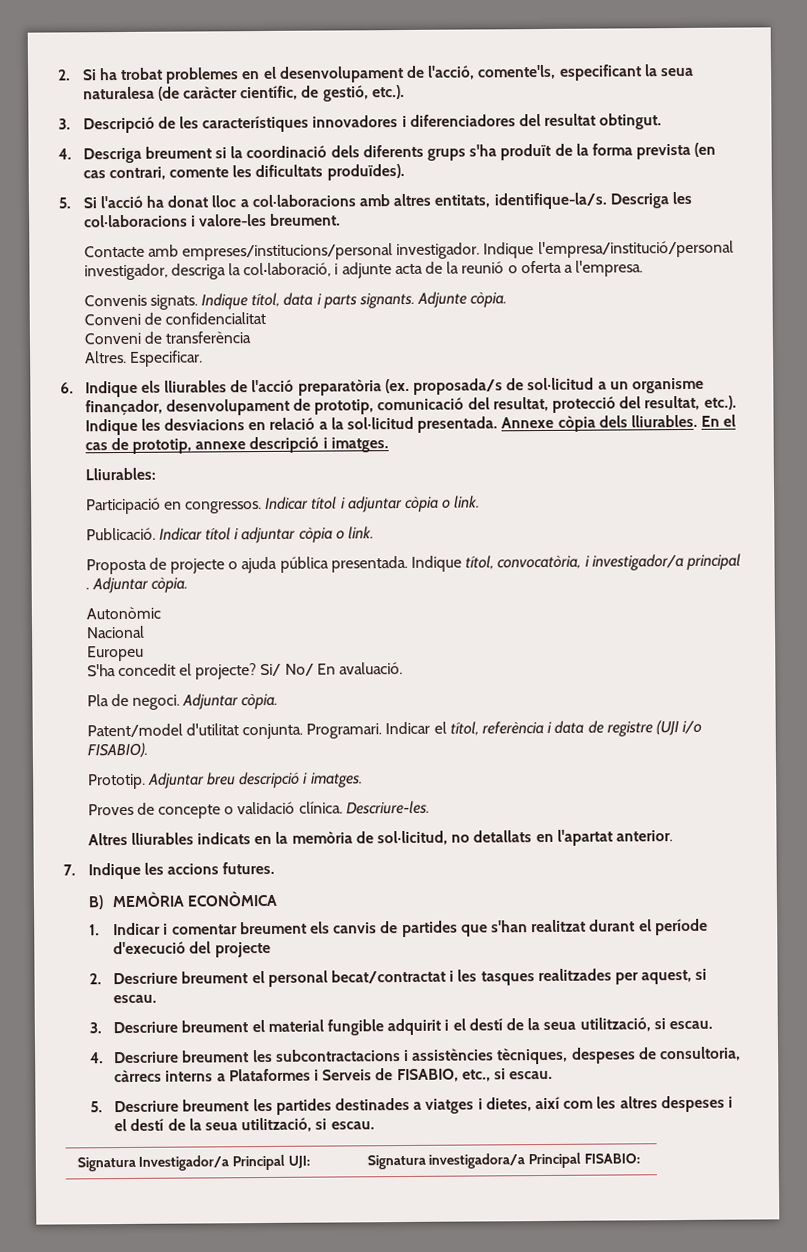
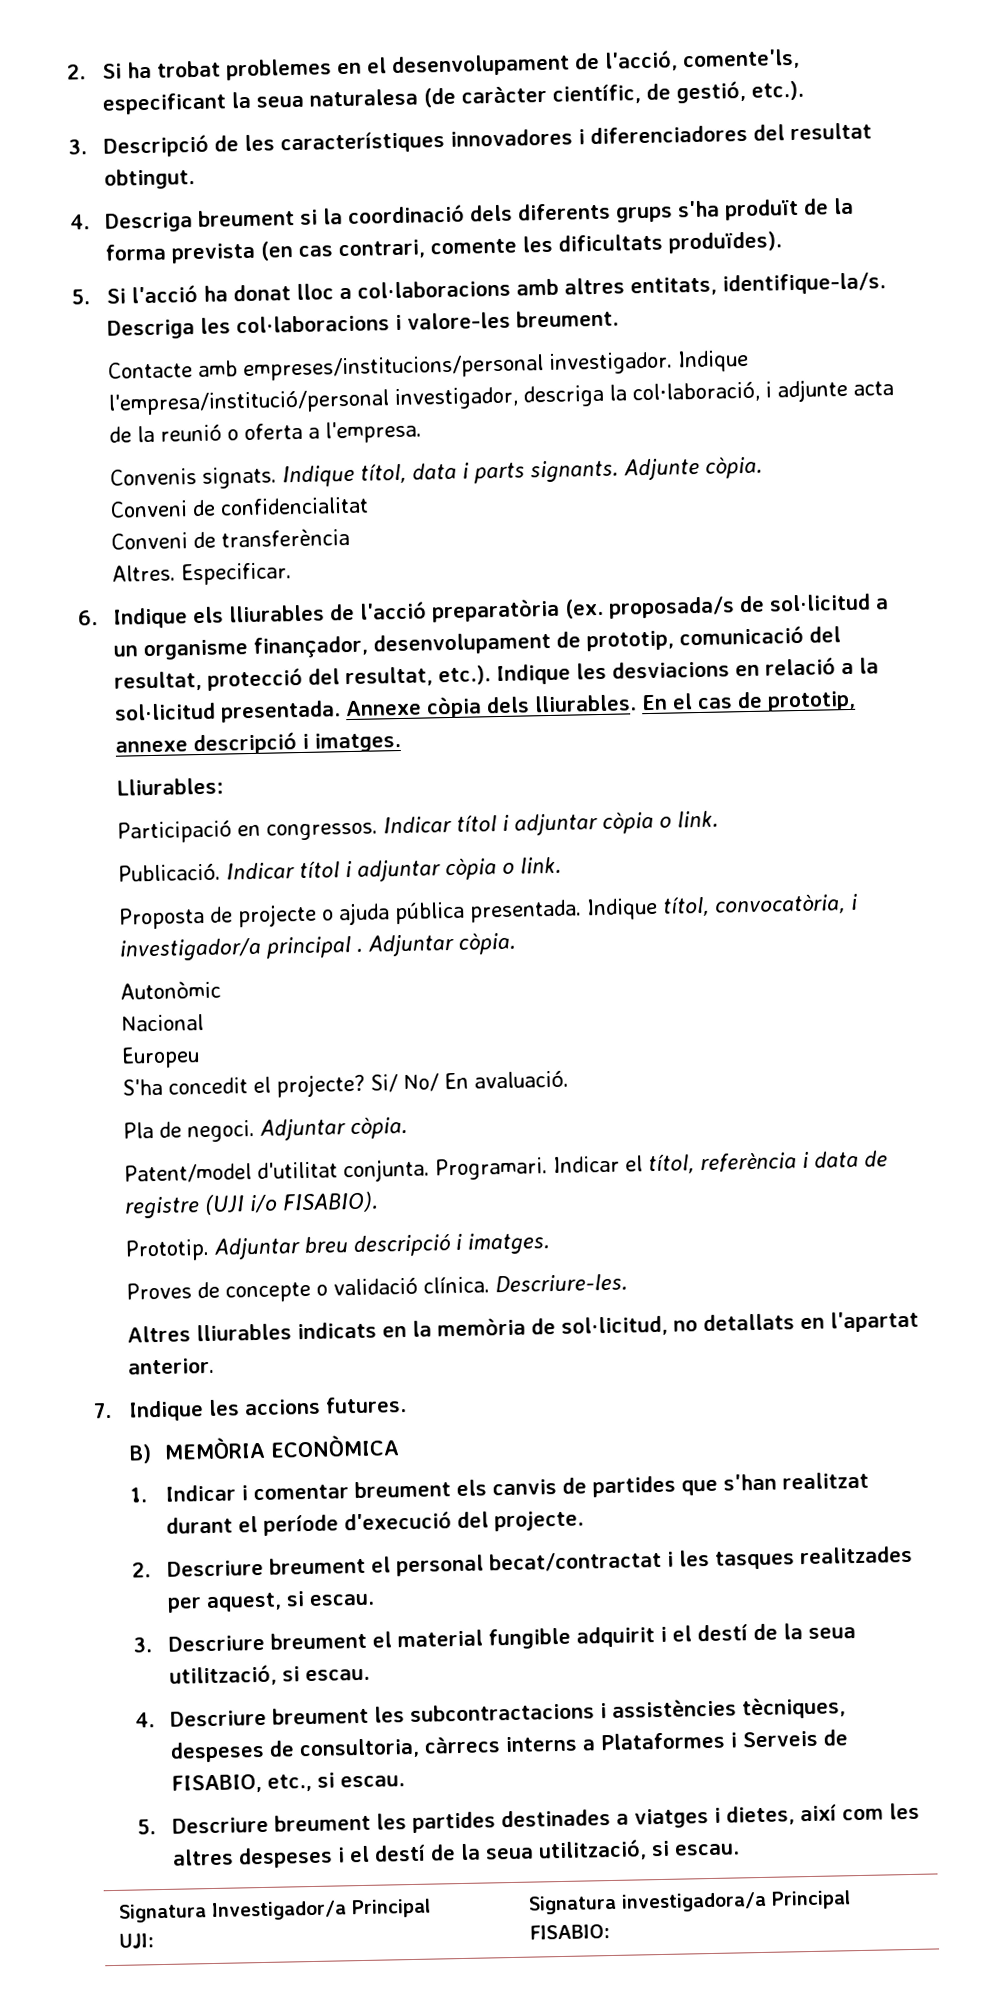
[214,941,271,958] projecte -> [494,1510,585,1532] projecte.

